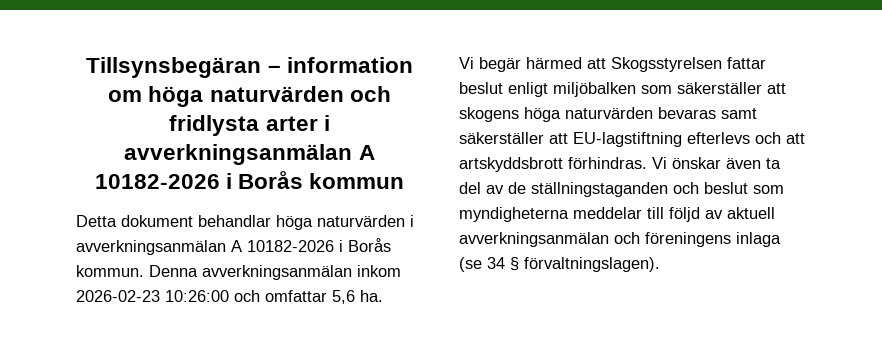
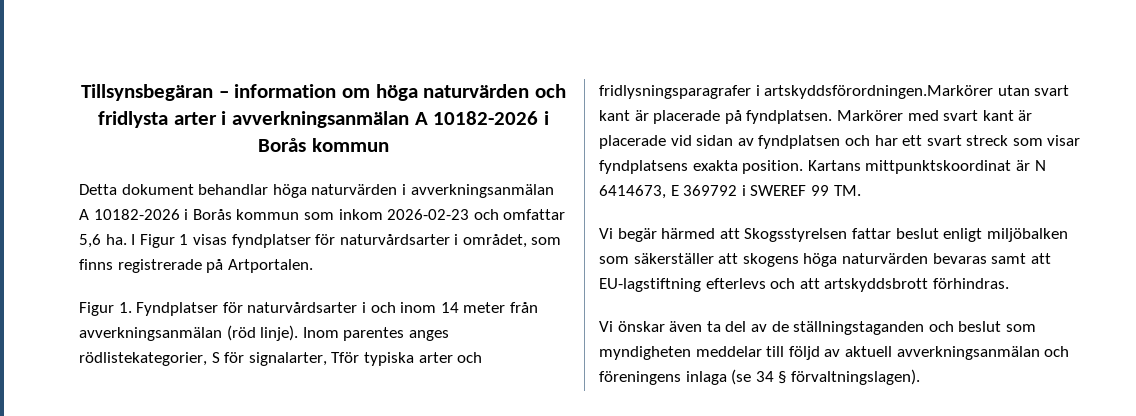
[76,265,352,280] kommun. Denna avverkningsanmälan -> [236,209,334,220] kommun som
[165,290,229,302] 10:26:00 -> (470, 214) none
(383, 296) none -> [131,234,562,248] [79,259,313,273] [79,302,538,316] [79,325,449,341] [79,352,483,366] [599,85,1070,99] [599,110,1033,124] [599,135,1081,149] [599,160,1046,174] [599,185,861,199] I Figur 1 visas fyndplatser för naturvårdsarter i området, som finns registrerade på Artportalen. // Figur 1. Fyndplatser för naturvårdsarter i och inom 14 meter från avverkningsanmälan (röd linje). Inom parentes anges rödlistekategorier, S för signalarter, Tför typiska arter och fridlysningsparagrafer i artskyddsförordningen.Markörer utan svart kant är placerade på fyndplatsen. Markörer med svart kant är placerade vid sidan av fyndplatsen och har ett svart streck som visar fyndplatsens exakta position. Kartans mittpunktskoordinat är N 6414673, E 369792 i SWEREF 99 TM.
[459,132,544,144] säkerställer -> (1027, 258) none
(647, 163) none -> (1009, 283) //
[459,207,569,222] myndigheterna -> [599,346,691,360] myndigheten

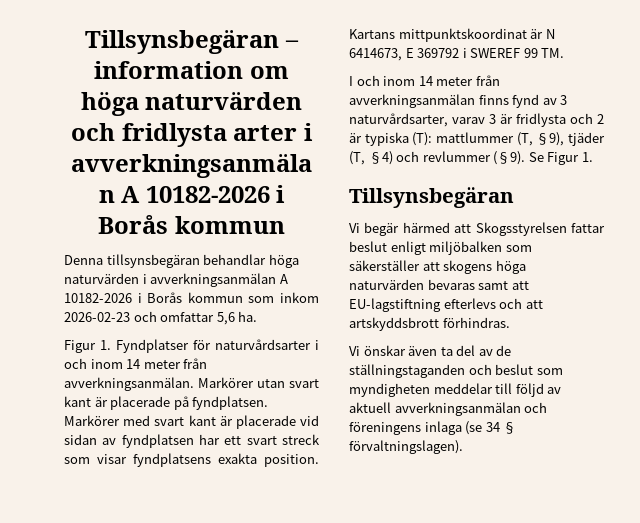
[79,184,194,195] Detta dokument -> [64,254,200,268] Denna tillsynsbegäran
[131,234,562,248] [79,259,313,273] I Figur 1 visas fyndplatser för naturvårdsarter i området, som finns registrerade på Artportalen. -> (258, 316) none
[79,325,449,341] [79,352,483,366] [599,85,994,99] avverkningsanmälan (röd linje). Inom parentes anges rödlistekategorier, S för signalarter, Tför typiska arter och fridlysningsparagrafer i artskyddsförordningen.Markörer -> [64,377,254,391] avverkningsanmälan. Markörer
[844,135,870,146] och -> (194, 441) none
(861, 190) none -> [349,75,500,86] [349,94,568,108] [349,113,604,127] [349,132,605,146] [349,151,593,165] [349,187,514,208] // I och inom 14 meter från avverkningsanmälan finns fynd av 3 naturvårdsarter, varav 3 är fridlysta och 2 är typiska (T): mattlummer (T, §9), tjäder (T, §4) och revlummer (§9). Se Figur 1. // Tillsynsbegäran

